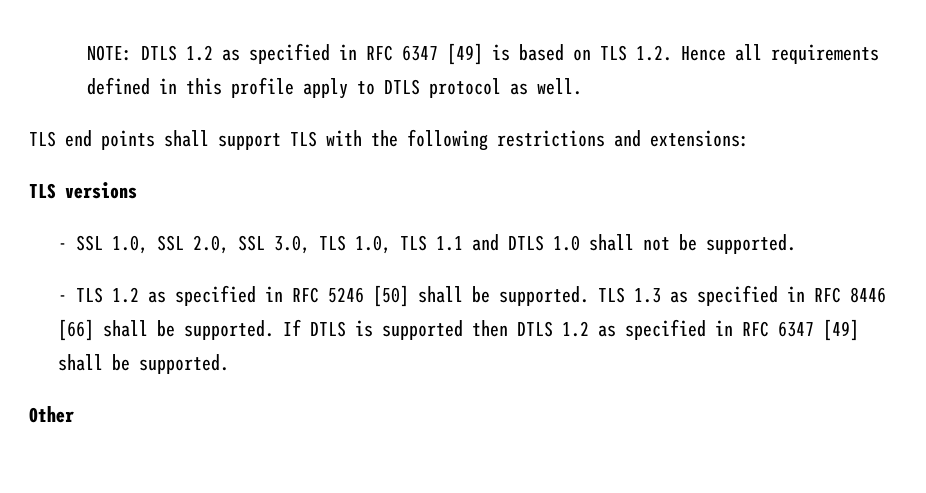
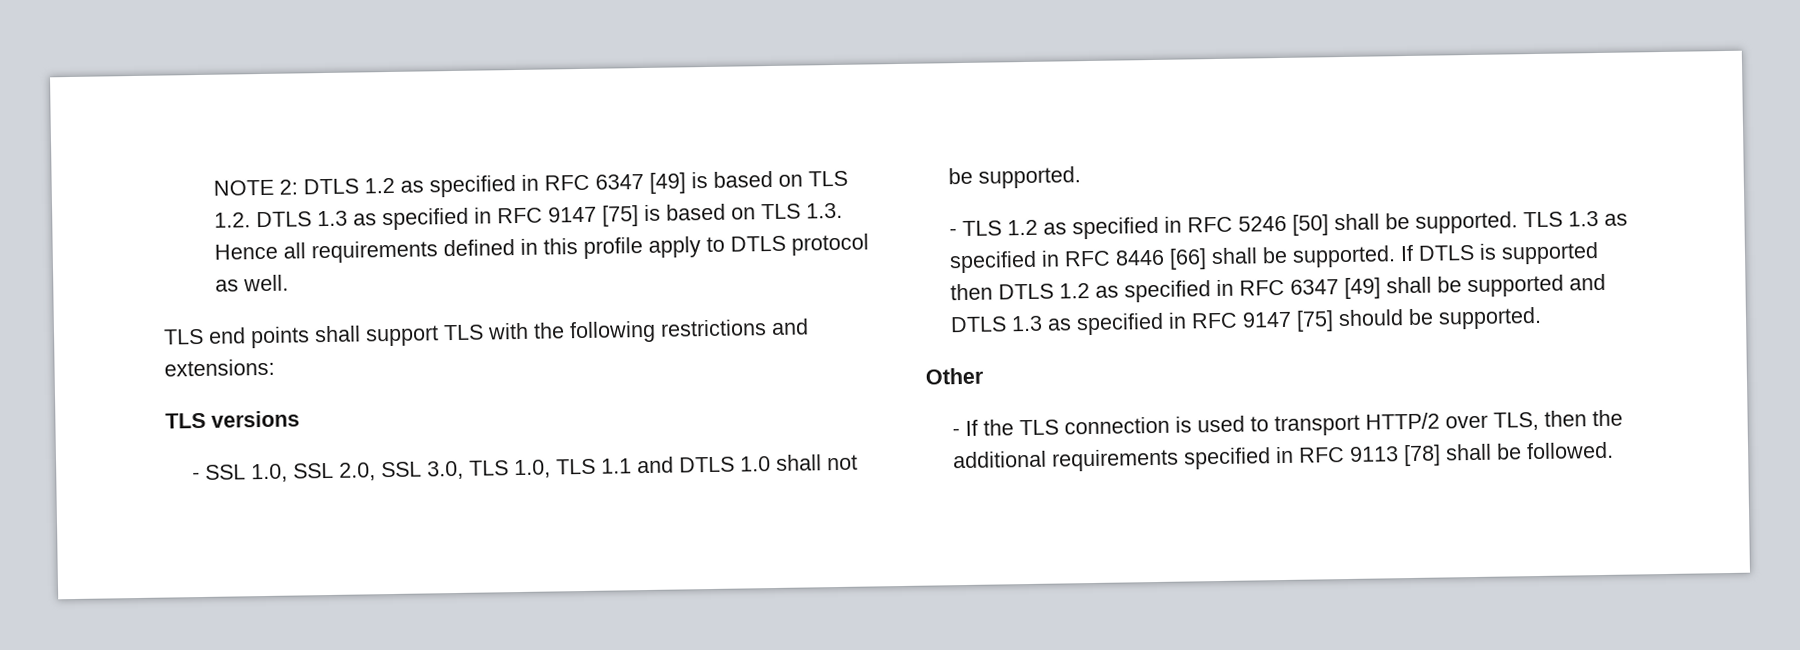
[87,45,133,61] NOTE: -> [212,179,298,196] NOTE 2:
(673, 53) none -> [255,202,843,231] DTLS 1.3 as specified in RFC 9147 [75] is based on TLS 1.3.
[139,354,230,374] [29,406,74,423] supported. // Other -> [1466,273,1606,298] [949,306,1542,336] [925,367,984,385] [951,409,1623,437] [952,441,1614,472] supported and DTLS 1.3 as specified in RFC 9147 [75] should be supported. // Other // - If the TLS connection is used to transport HTTP/2 over TLS, then the additional requirements specified in RFC 9113 [78] shall be followed.

